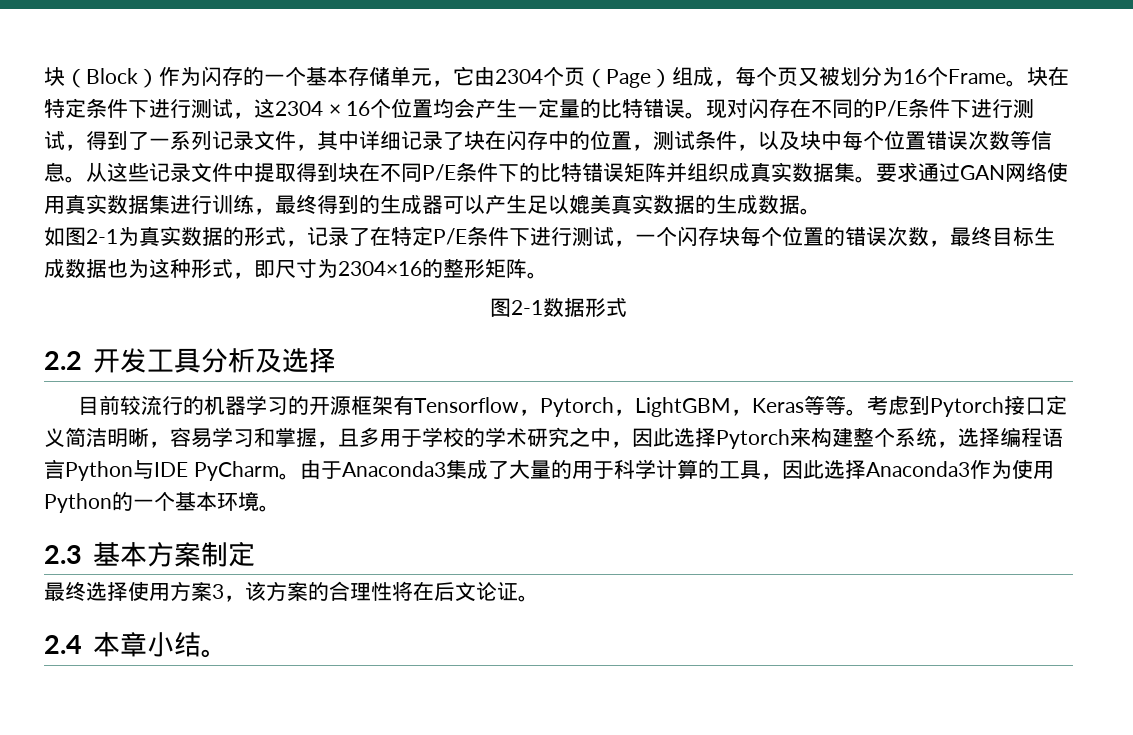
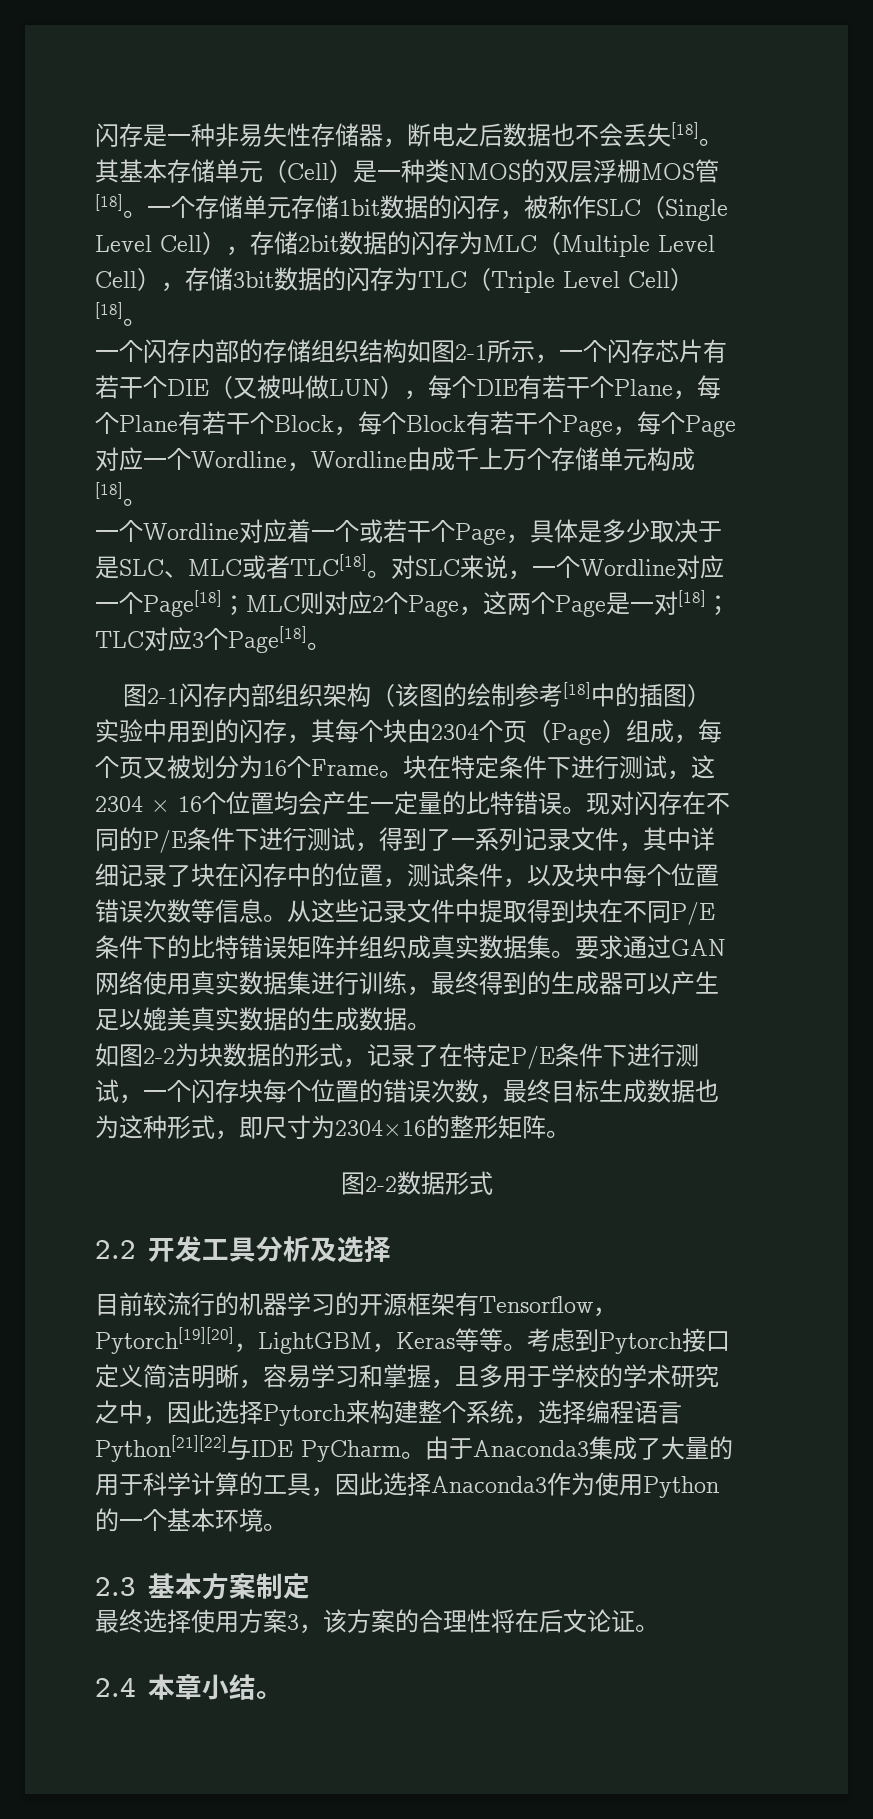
[44,66,474,88] 块（Block）作为闪存的一个基本存储单元，它 -> [95,122,723,148] [95,159,719,183] [95,194,728,221] [95,231,715,257] [95,267,694,293] [95,302,147,326] [95,339,727,364] [95,375,721,400] [95,411,736,437] [95,447,695,472] [95,482,147,506] [95,519,722,545] [95,554,724,580] [95,590,730,617] [95,626,331,653] [122,682,711,707] [95,719,407,744] 闪存是一种非易失性存储器，断电之后数据也不会丢失[18]。其基本存储单元（Cell）是一种类NMOS的双层浮栅MOS管[18]。一个存储单元存储1bit数据的闪存，被称作SLC（Single Level Cell），存储2bit数据的闪存为MLC（Multiple Level Cell），存储3bit数据的闪存为TLC（Triple Level Cell）[18]。 // 一个闪存内部的存储组织结构如图2-1所示，一个闪存芯片有若干个DIE（又被叫做LUN），每个DIE有若干个Plane，每个Plane有若干个Block，每个Block有若干个Page，每个Page对应一个Wordline，Wordline由成千上万个存储单元构成[18]。 // 一个Wordline对应着一个或若干个Page，具体是多少取决于是SLC、MLC或者TLC[18]。对SLC来说，一个Wordline对应一个Page[18]；MLC则对应2个Page，这两个Page是一对[18]；TLC对应3个Page[18]。 // 图2-1闪存内部组织架构（该图的绘制参考[18]中的插图） // 实验中用到的闪存，其每个块
[86,226,181,247] 2-1为真实 -> [143,1043,223,1067] 2-2为块
[511,300,543,315] 2-1 -> [364,1176,397,1192] 2-2
[539,397,614,417] Pytorch -> [95,1327,234,1354] Pytorch[19][20]
[65,461,133,481] Python -> [95,1435,227,1462] Python[21][22]

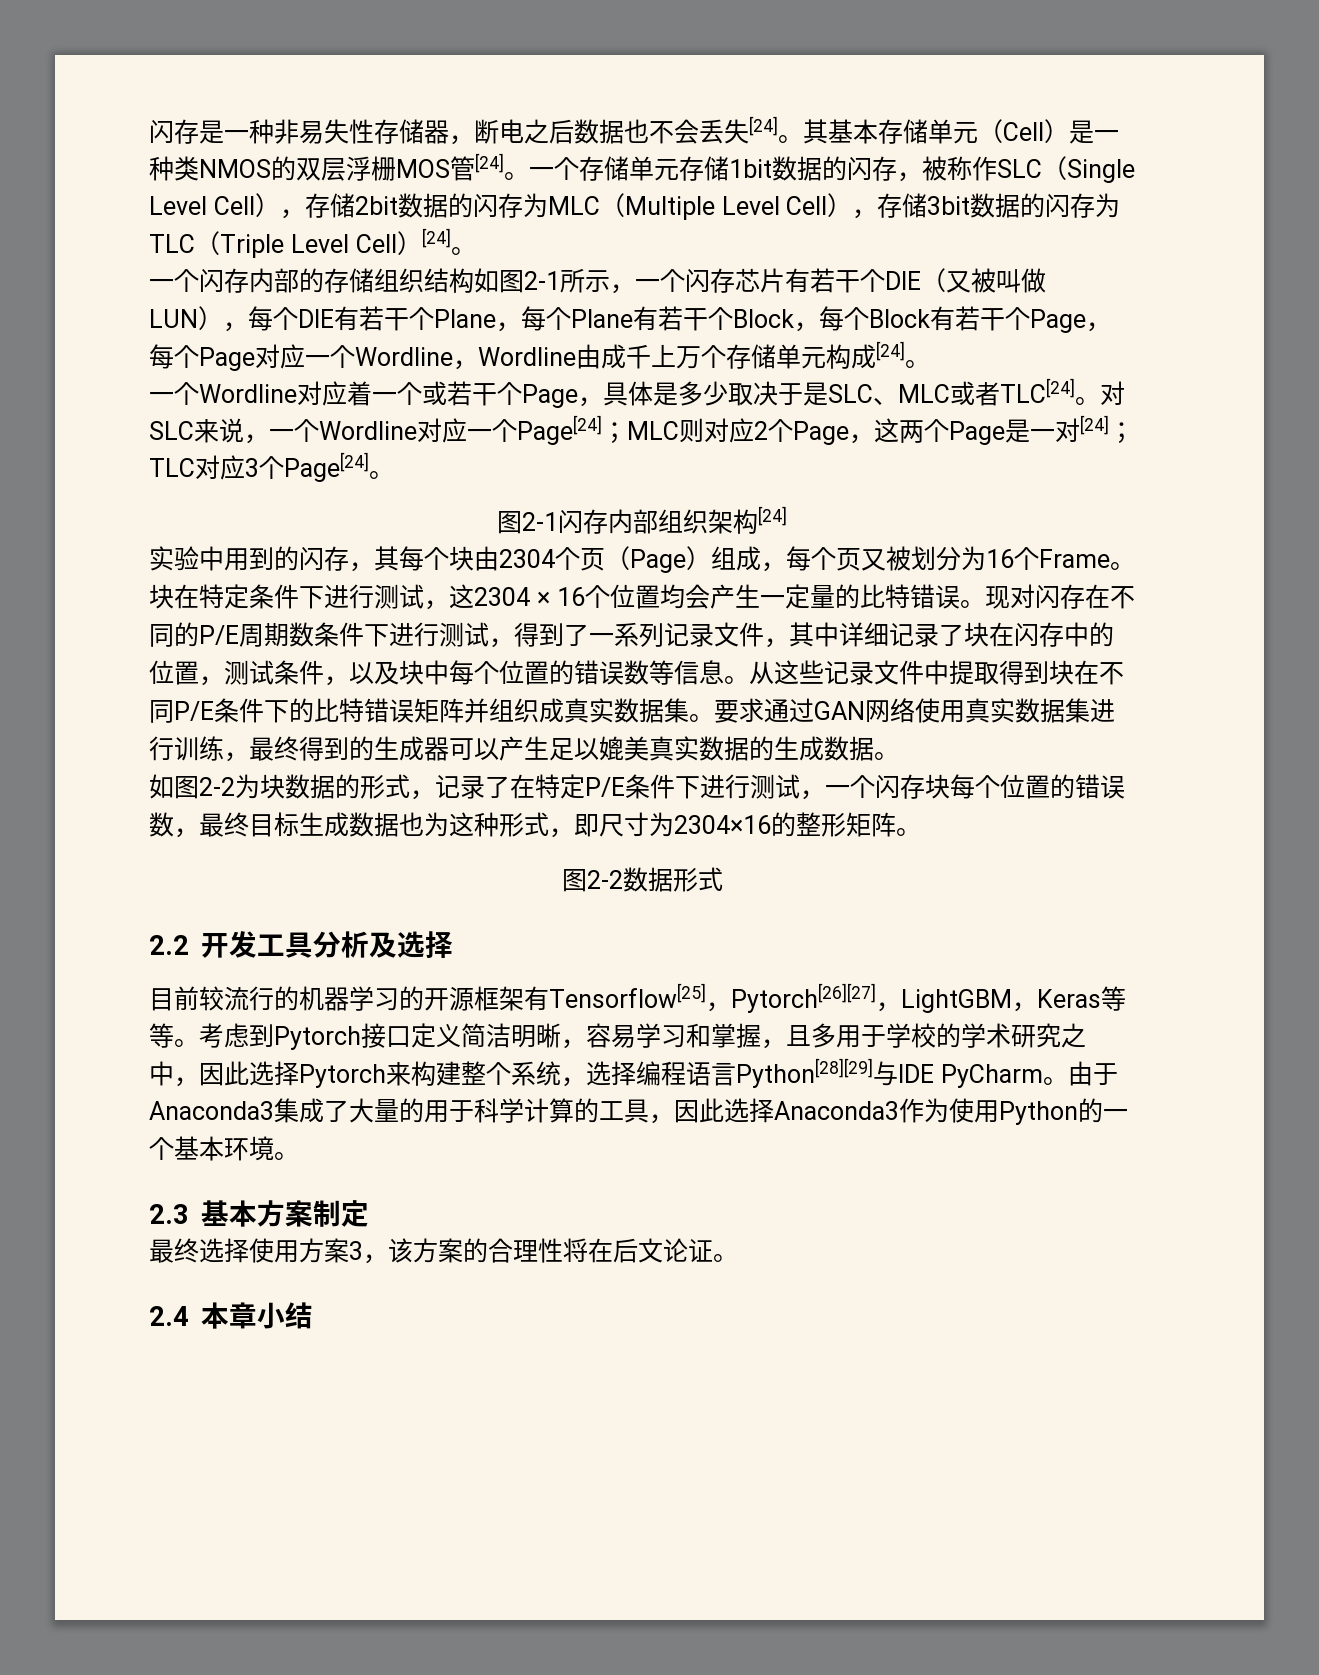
[671,122,699,139] [18] -> [749,116,778,136] [24]
[95,194,123,211] [18] -> [475,153,504,173] [24]
[95,302,123,319] [18] -> [421,228,451,248] [24]
[95,482,123,499] [18] -> [876,341,905,361] [24]
[290,554,367,576] TLC[18] -> [1000,378,1075,403] TLC[24]
[143,590,222,617] Page[18] -> [517,415,602,445] Page[24]
[678,590,706,607] [18] -> [1080,415,1109,435] [24]
[228,626,307,653] Page[18] -> [284,452,369,482] Page[24]
[370,682,711,707] （该图的绘制参考[18]中的插图） -> [758,506,787,526] [24]
(187, 841) none -> [239,622,314,647] 周期数
[95,899,167,923] 错误次 -> [549,660,624,685] 的错误
[431,1079,455,1103] 次 -> (1125, 787) none
[479,1296,617,1317] [95,1327,234,1354] Tensorflow，Pytorch[19][20] -> [549,983,876,1013] Tensorflow[25]，Pytorch[26][27]
[95,1435,227,1462] Python[21][22] -> [736,1058,873,1088] Python[28][29]
[255,1691,283,1699] 。 -> (314, 1315) none

